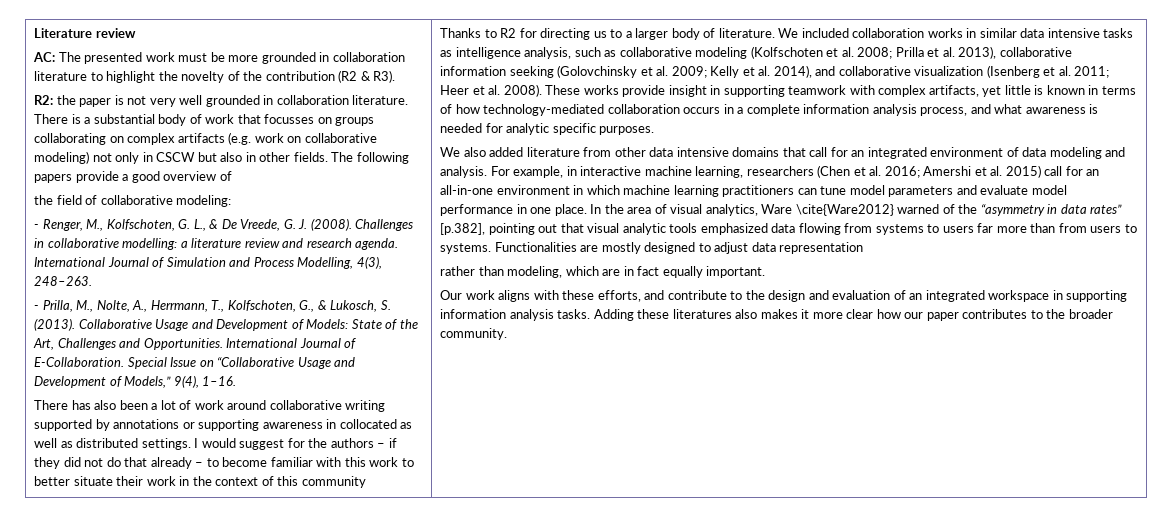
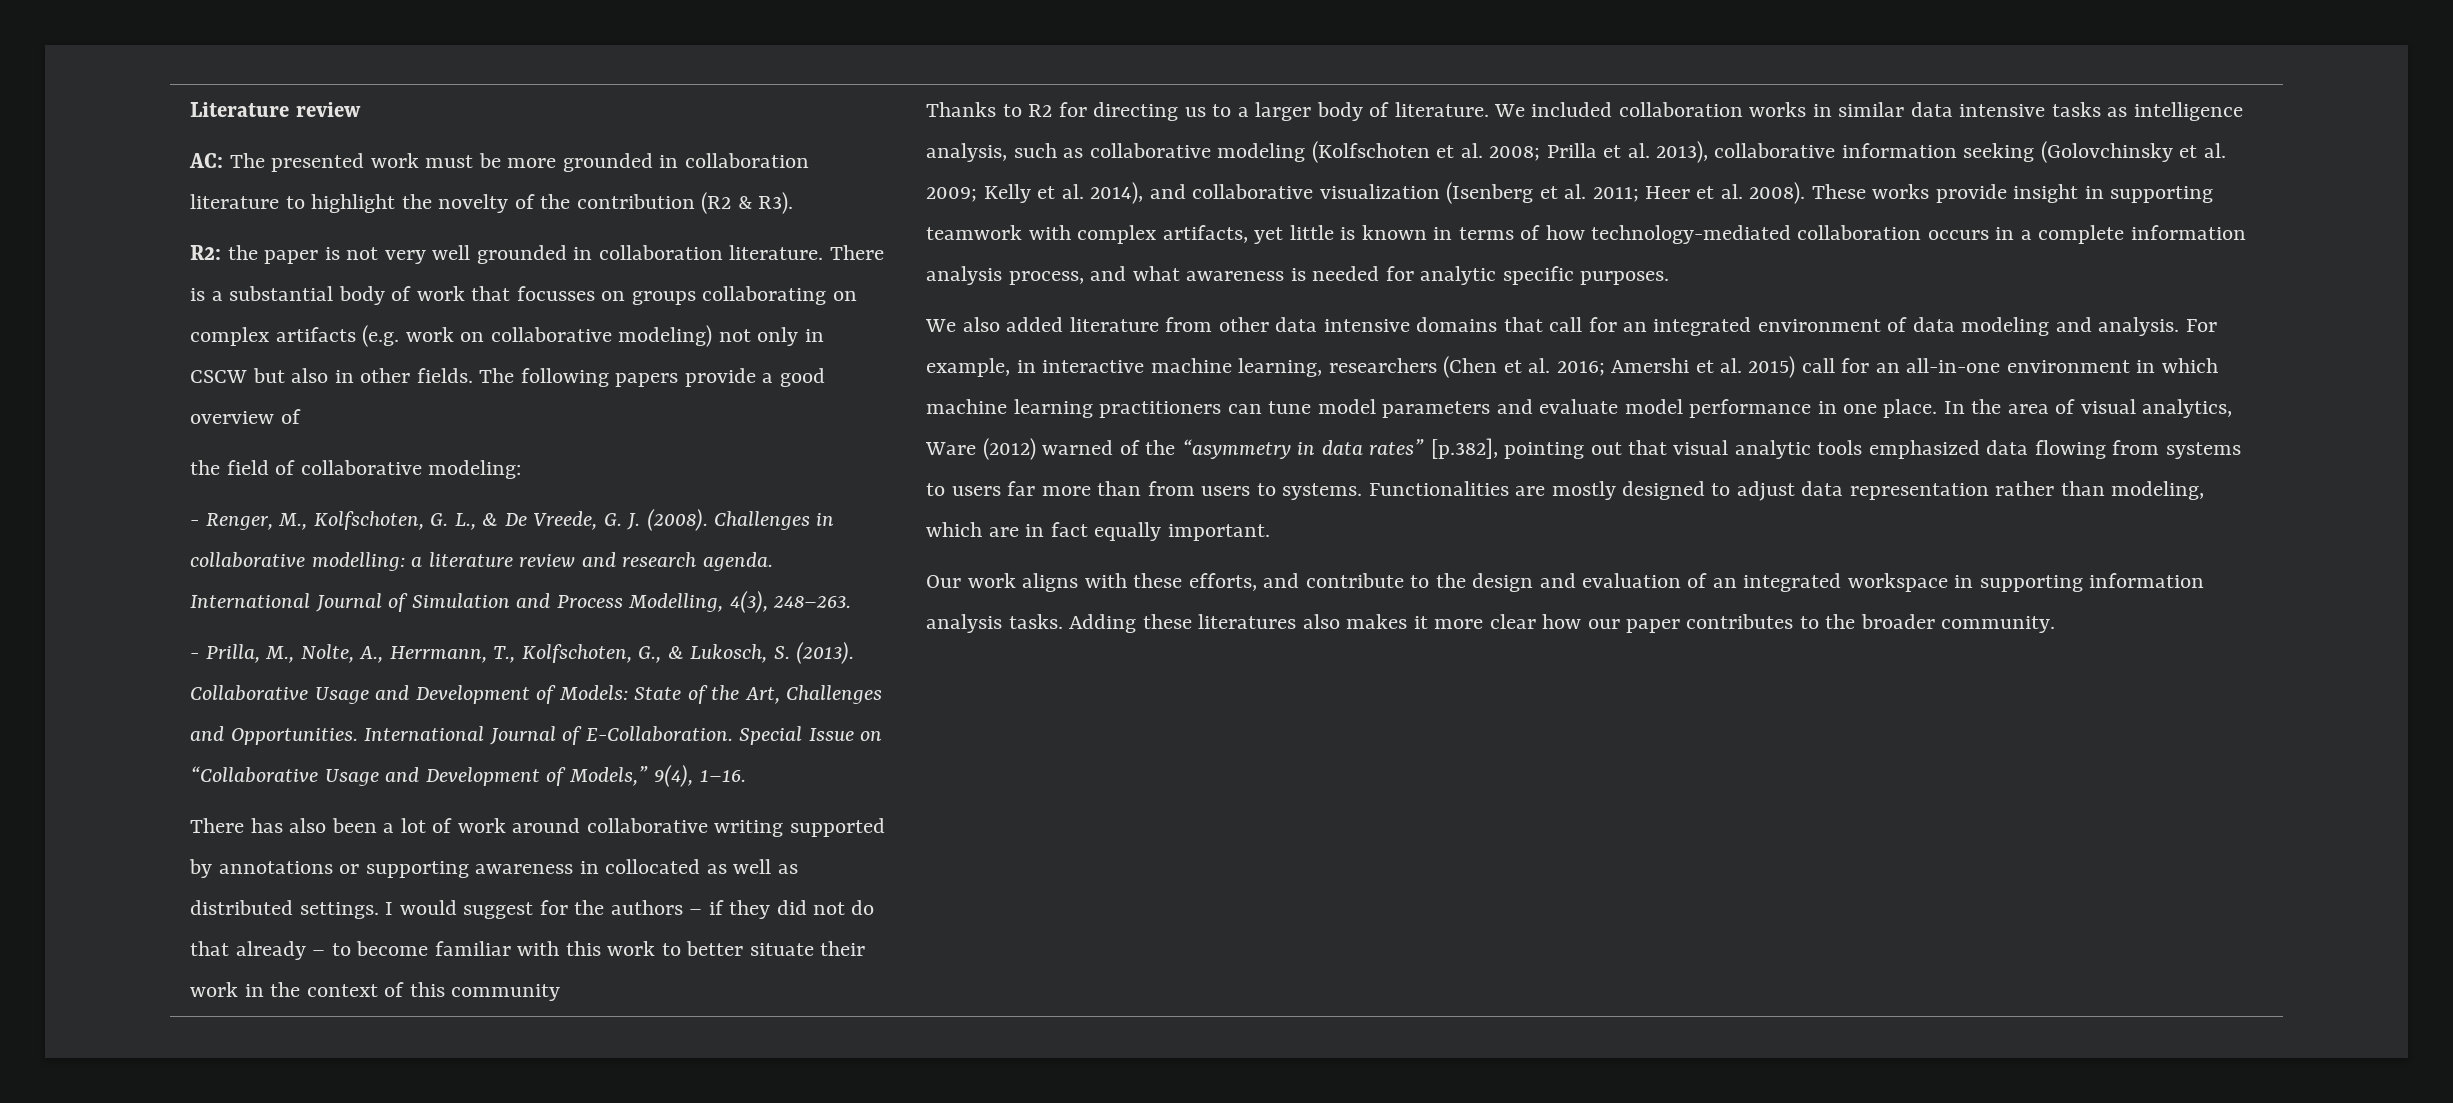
[795,204,894,216] \cite{Ware2012} -> [982,438,1036,460] (2012)
(864, 248) // -> (1989, 491) none

